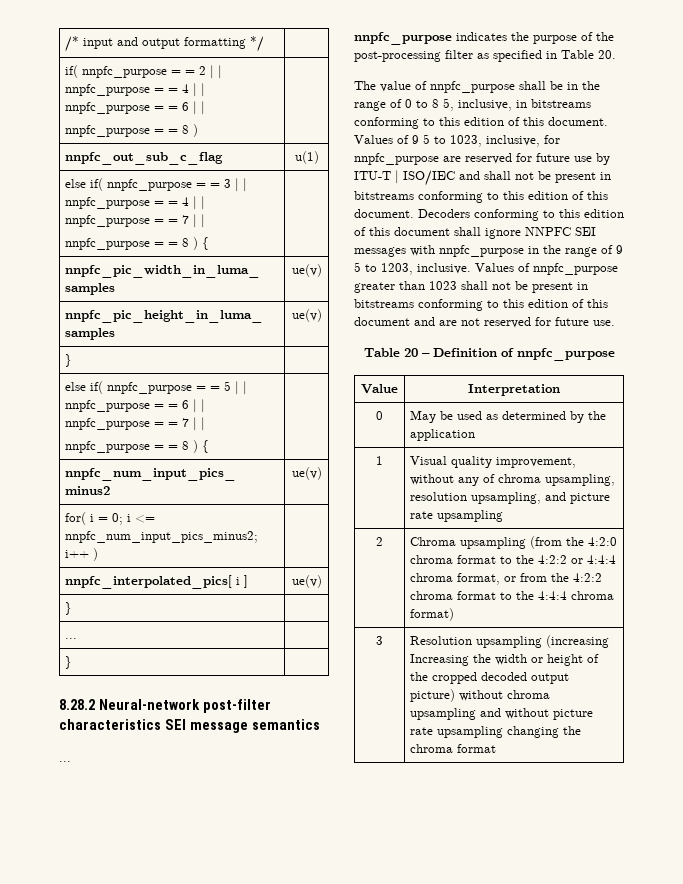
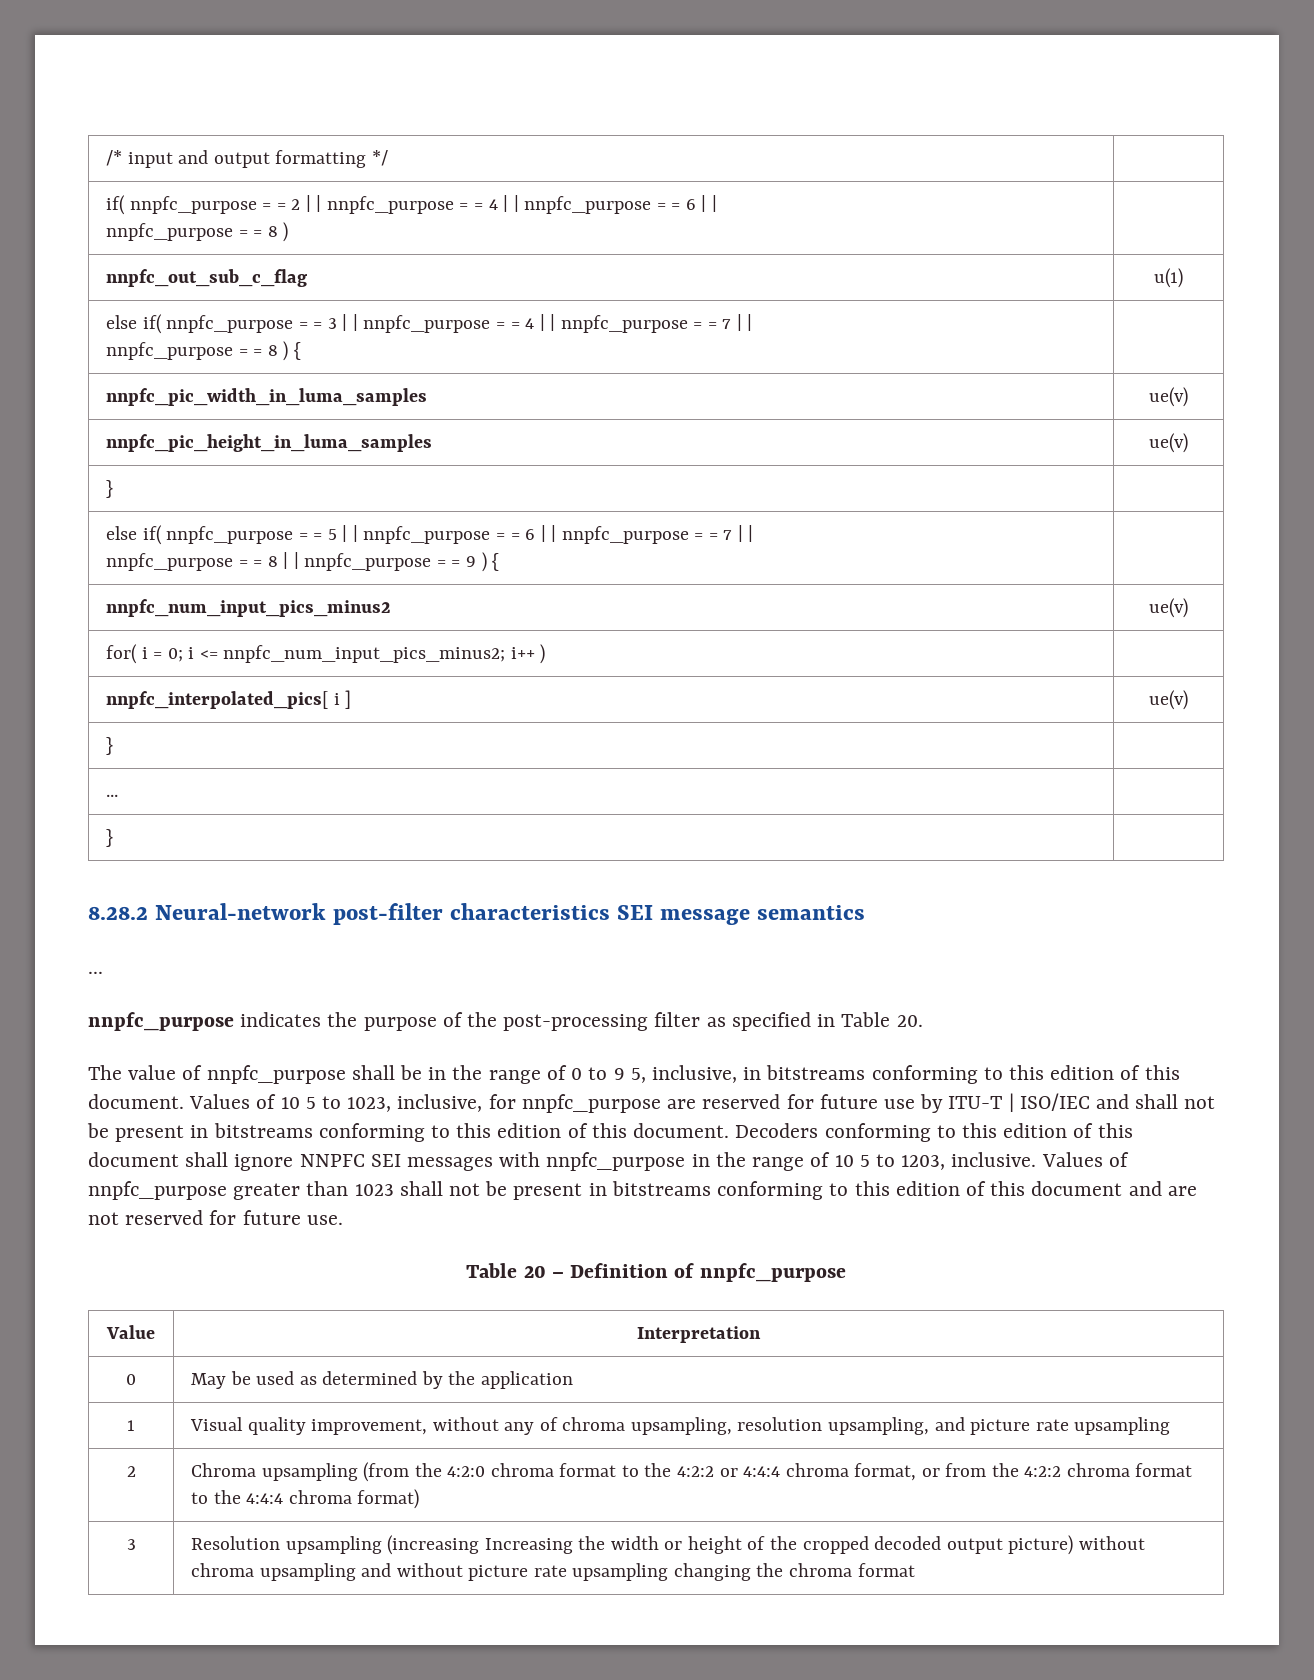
(190, 445) none -> [283,552,476,571] | | nnpfc_purpose = = 9
[432,99,439,108] 8 -> [613,1068,625,1080] 9
[412,135,419,144] 9 -> [280,1097,300,1109] 10
[616,245,623,254] 9 -> [834,1155,854,1167] 10

